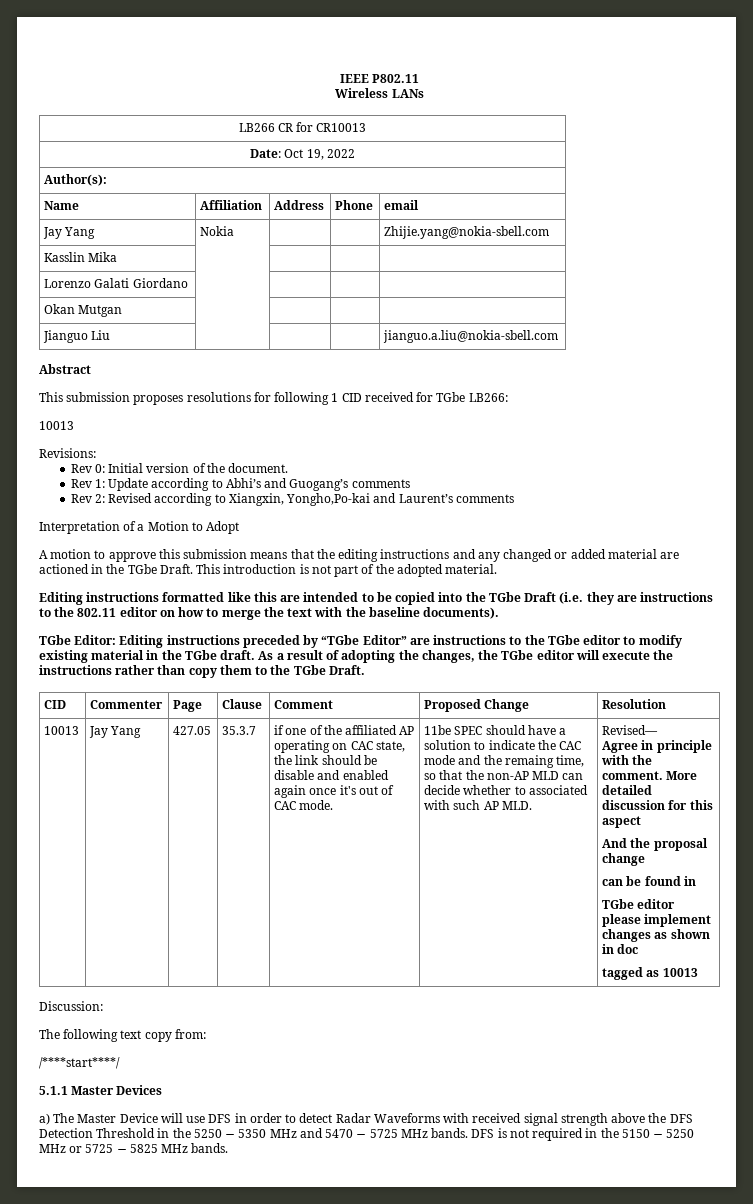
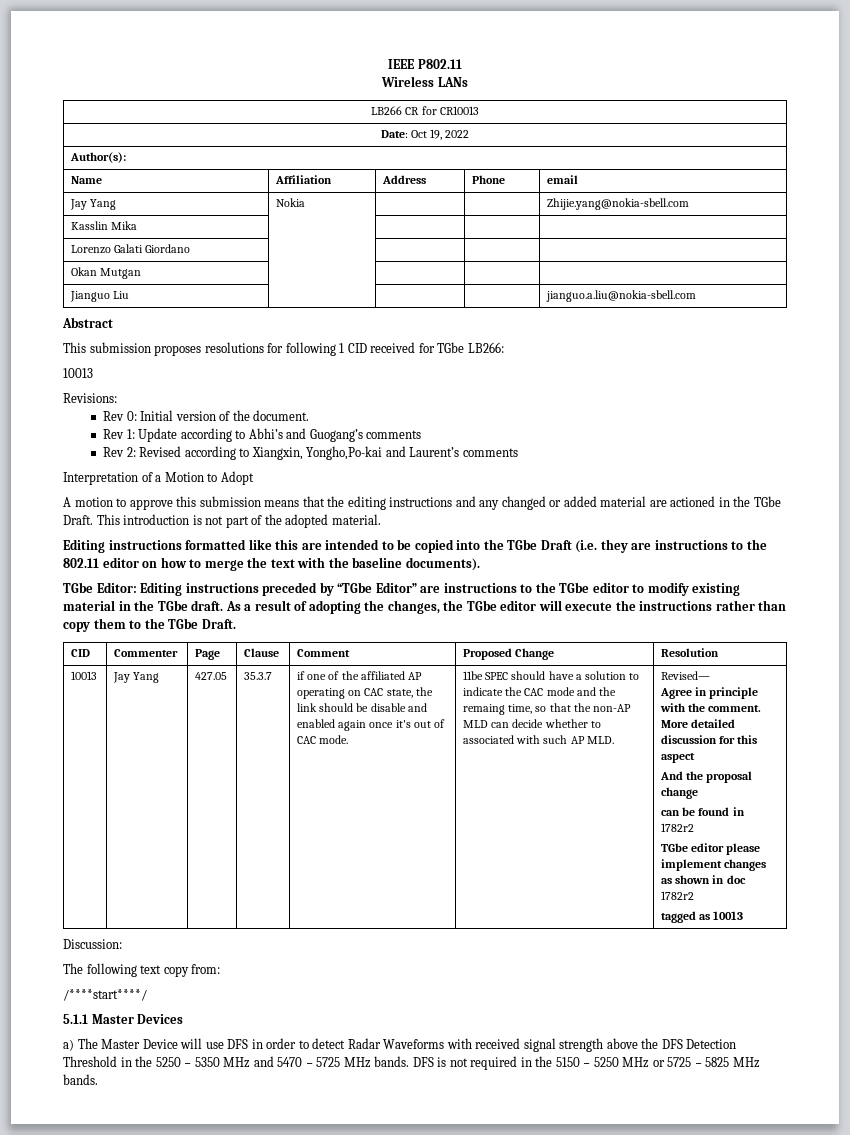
(696, 881) none -> [661,823,695,832] 1782r2
(639, 949) none -> [661,891,695,900] 1782r2

